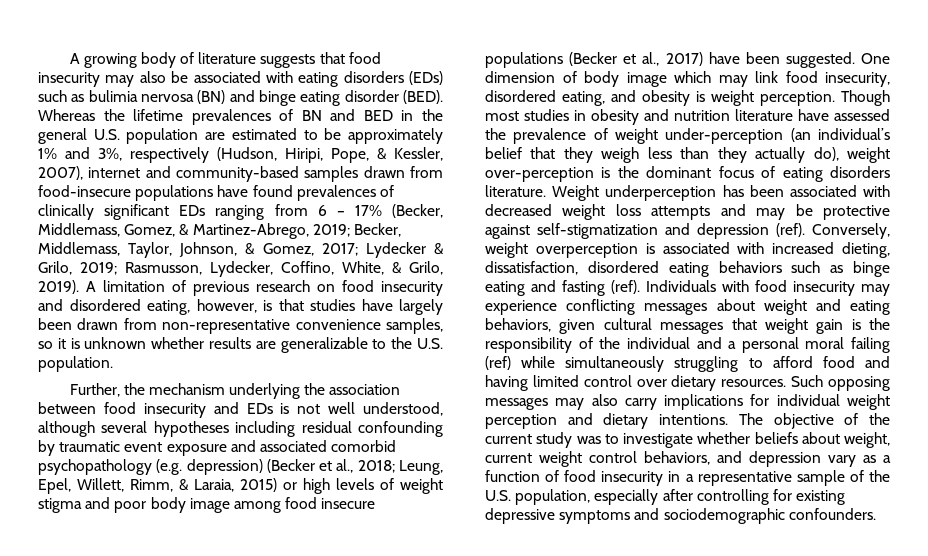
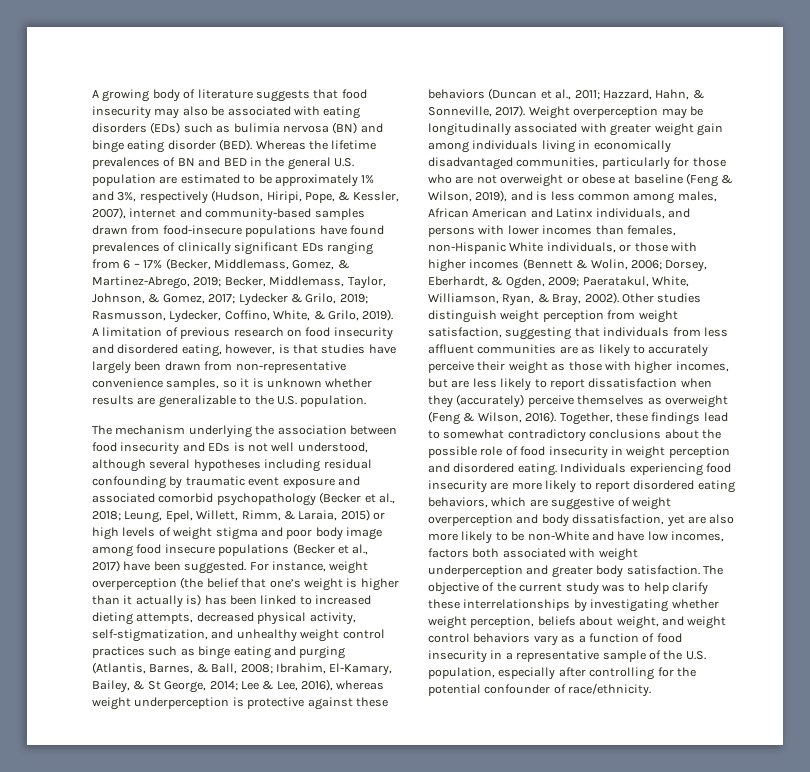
[69,383,145,397] Further, the -> [92,425,112,435] The
[156,459,263,475] (e.g. depression) -> (316, 499) none
[861,53,890,64] [485,71,890,87] [485,90,890,106] [485,109,890,125] [485,128,891,144] [485,147,890,163] [485,166,890,182] [485,185,890,201] [485,204,890,220] [485,223,890,239] [485,242,890,258] [485,261,782,277] One dimension of body image which may link food insecurity, disordered eating, and obesity is weight perception. Though most studies in obesity and nutrition literature have assessed the prevalence of weight under-perception (an individual’s belief that they weigh less than they actually do), weight over-perception is the dominant focus of eating disorders literature. Weight underperception has been associated with decreased weight loss attempts and may be protective against self-stigmatization and depression (ref). Conversely, weight overperception is associated with increased dieting, dissatisfaction, disordered eating behaviors -> [249,561,369,574] [92,577,399,591] [92,594,371,608] [92,612,356,625] [92,629,385,642] [92,646,145,658] For instance, weight overperception (the belief that one’s weight is higher than it actually is) has been linked to increased dieting attempts, decreased physical activity, self-stigmatization, and unhealthy weight control practices
[562,280,890,296] [485,299,890,315] [485,318,890,334] [485,337,890,353] [485,356,890,372] [485,375,890,391] [485,394,890,410] [485,413,729,429] fasting (ref). Individuals with food insecurity may experience conflicting messages about weight and eating behaviors, given cultural messages that weight gain is the responsibility of the individual and a personal moral failing (ref) while simultaneously struggling to afford food and having limited control over dietary resources. Such opposing messages may also carry implications for individual weight perception and dietary intentions. -> [299,646,346,659] [92,662,393,676] [92,679,385,693] [92,697,388,710] [428,88,704,100] [428,105,703,119] [428,123,723,136] [428,140,671,153] [428,157,726,170] [428,173,733,187] [428,190,717,204] [428,208,690,219] [428,225,676,237] [428,242,697,254] [428,258,708,272] [428,276,689,289] [428,292,702,306] [428,310,678,323] [428,327,728,340] [428,344,709,357] [428,361,729,374] [428,378,712,391] [428,394,728,408] [428,411,728,425] [428,429,721,442] [428,446,730,459] [428,463,731,476] [428,480,735,493] [428,497,671,510] [428,514,735,527] [428,531,724,544] [428,548,638,561] [428,565,700,578] purging (Atlantis, Barnes, & Ball, 2008; Ibrahim, El-Kamary, Bailey, & St George, 2014; Lee & Lee, 2016), whereas weight underperception is protective against these behaviors (Duncan et al., 2011; Hazzard, Hahn, & Sonneville, 2017). Weight overperception may be longitudinally associated with greater weight gain among individuals living in economically disadvantaged communities, particularly for those who are not overweight or obese at baseline (Feng & Wilson, 2019), and is less common among males, African American and Latinx individuals, and persons with lower incomes than females, non-Hispanic White individuals, or those with higher incomes (Bennett & Wolin, 2006; Dorsey, Eberhardt, & Ogden, 2009; Paeratakul, White, Williamson, Ryan, & Bray, 2002). Other studies distinguish weight perception from weight satisfaction, suggesting that individuals from less affluent communities are as likely to accurately perceive their weight as those with higher incomes, but are less likely to report dissatisfaction when they (accurately) perceive themselves as overweight (Feng & Wilson, 2016). Together, these findings lead to somewhat contradictory conclusions about the possible role of food insecurity in weight perception and disordered eating. Individuals experiencing food insecurity are more likely to report disordered eating behaviors, which are suggestive of weight overperception and body dissatisfaction, yet are also more likely to be non-White and have low incomes, factors both associated with weight underperception and greater body satisfaction.
[623,432,751,448] investigate whether -> [643,582,708,595] [428,599,719,612] [428,616,535,629] help clarify these interrelationships by investigating whether weight perception,
[485,451,821,467] current weight control behaviors, and depression -> [661,616,727,629] [428,633,531,643] and weight control behaviors
[796,490,846,505] [485,508,876,524] existing depressive symptoms and sociodemographic confounders. -> [676,667,696,677] [428,683,652,697] the potential confounder of race/ethnicity.

